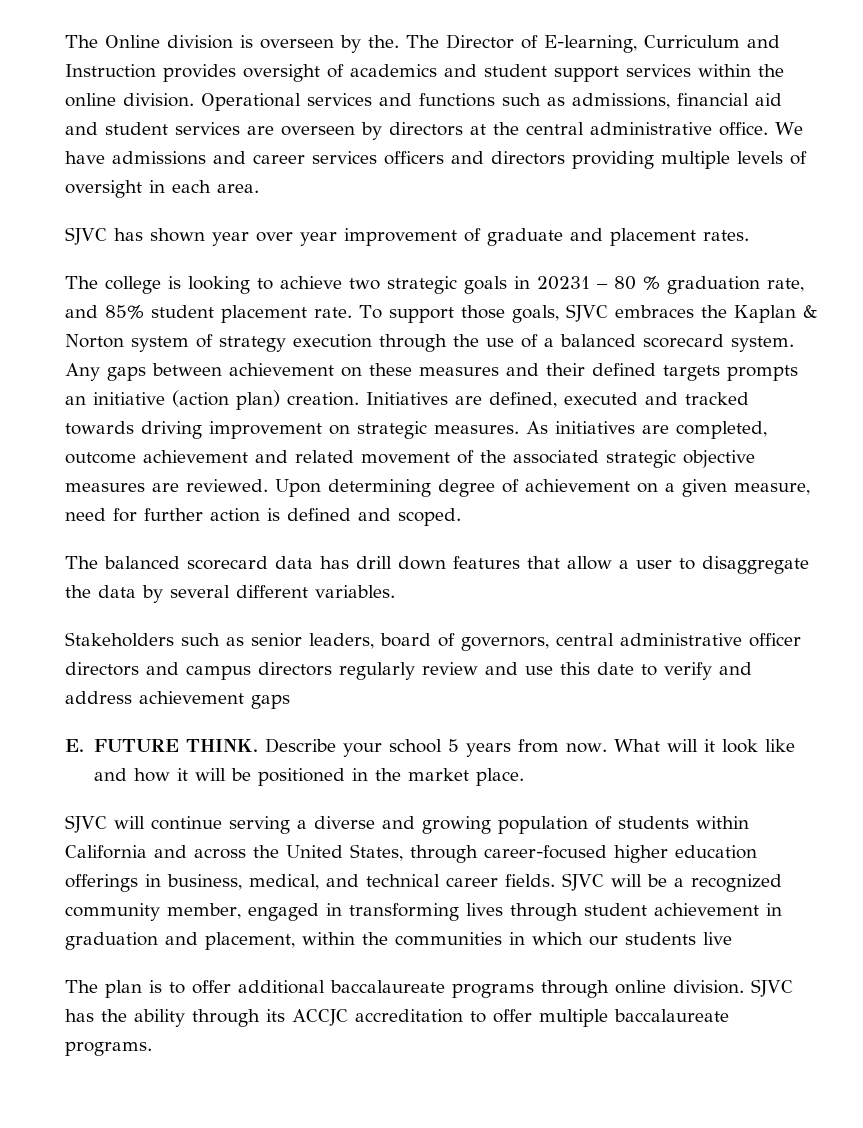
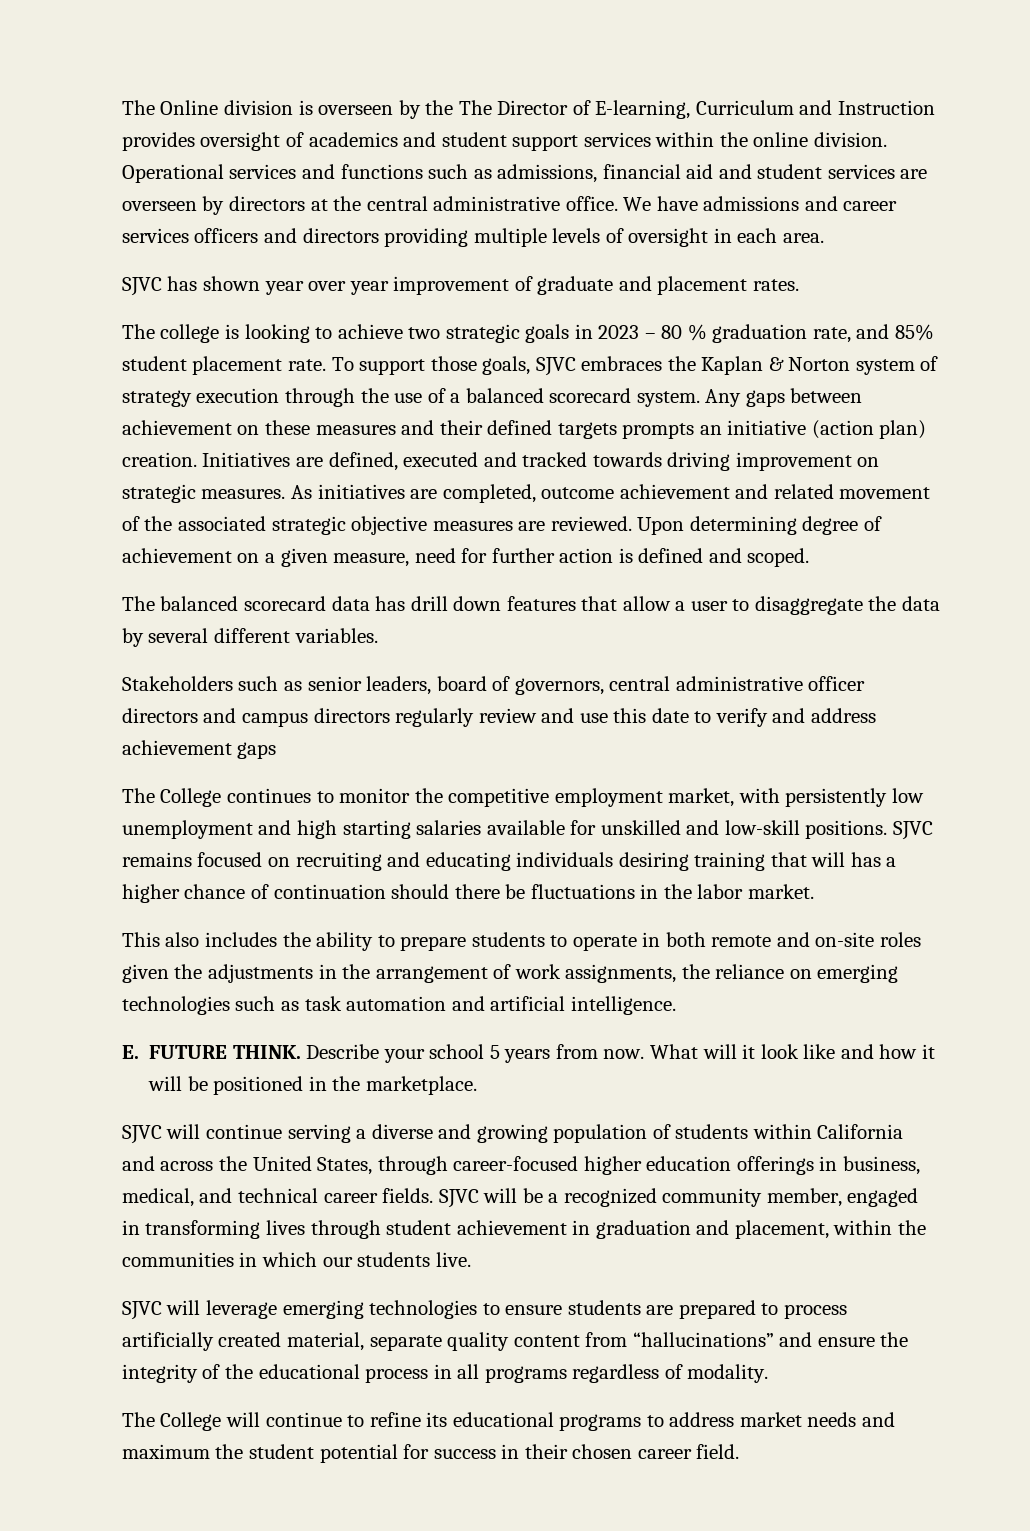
[368,35,400,48] the. -> [425,100,454,115] the
[537,276,591,290] 20231 -> [598,325,640,339] 2023
(291, 701) none -> [121,788,924,807] [121,820,933,840] [121,852,897,871] [121,884,814,903] [121,932,921,951] [121,964,899,983] [121,996,676,1015] // The College continues to monitor the competitive employment market, with persistently low unemployment and high starting salaries available for unskilled and low-skill positions. SJVC remains focused on recruiting and educating individuals desiring training that will has a higher chance of continuation should there be fluctuations in the labor market. // This also includes the ability to prepare students to operate in both remote and on-site roles given the adjustments in the arrangement of work assignments, the reliance on emerging technologies such as task automation and artificial intelligence.
[407,768,524,786] market place. -> [365,1076,477,1095] marketplace.
[703,932,733,945] [65,979,794,998] [65,1009,730,1027] [65,1041,153,1056] live // The plan is to offer additional baccalaureate programs through online division. SJVC has the ability through its ACCJC accreditation to offer multiple baccalaureate programs. -> [435,1252,471,1267] [121,1300,847,1320] [121,1332,909,1351] [121,1364,769,1383] [121,1412,895,1431] [121,1444,740,1463] live. // SJVC will leverage emerging technologies to ensure students are prepared to process artificially created material, separate quality content from “hallucinations” and ensure the integrity of the educational process in all programs regardless of modality. // The College will continue to refine its educational programs to address market needs and maximum the student potential for success in their chosen career field.

